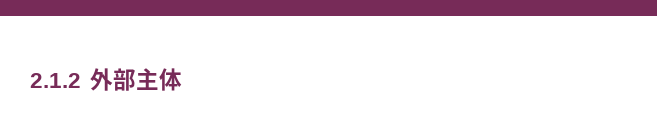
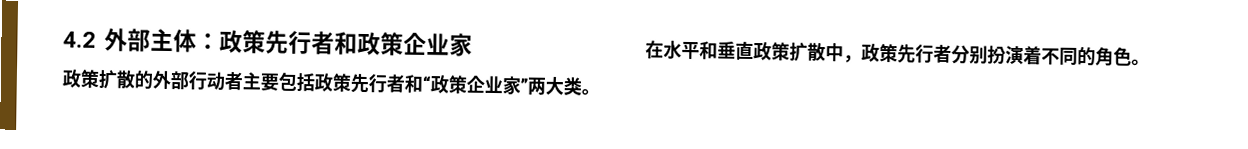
[30,73,81,88] 2.1.2 -> [63,31,96,48] 4.2
(182, 79) none -> [196,29,473,57] [62,69,600,96] [645,40,1150,67] ：政策先行者和政策企业家 // 政策扩散的外部行动者主要包括政策先行者和“政策企业家”两大类。在水平和垂直政策扩散中，政策先行者分别扮演着不同的角色。

